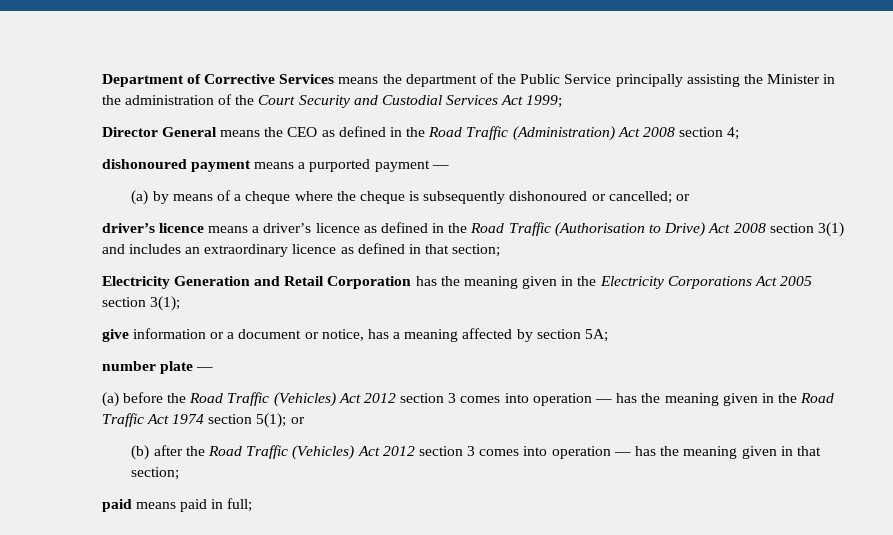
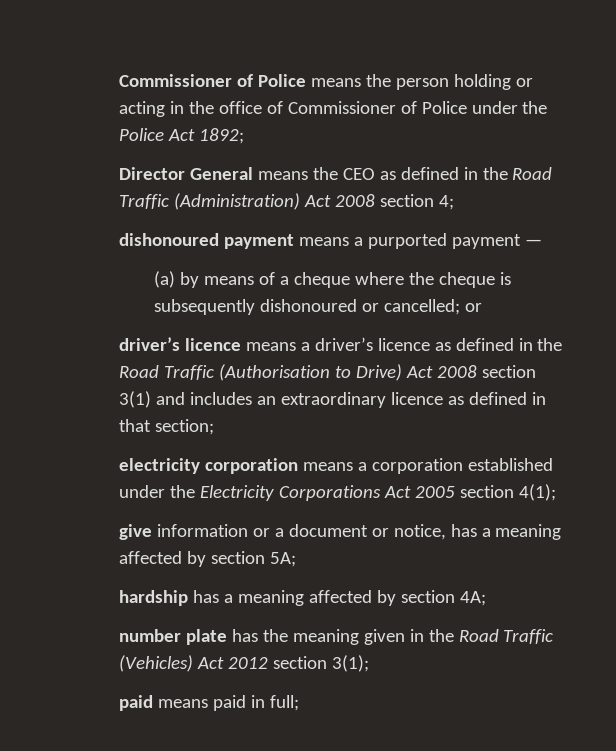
[101,73,836,87] [101,94,563,108] Department of Corrective Services means the department of the Public Service principally assisting the Minister in the administration of the Court Security and Custodial Services Act 1999; -> [118,74,533,90] [118,101,548,117] [118,128,244,144] Commissioner of Police means the person holding or acting in the office of Commissioner of Police under the Police Act 1892;
[101,276,574,289] Electricity Generation and Retail Corporation has the meaning given in -> [118,458,553,474] [118,485,165,498] electricity corporation means a corporation established under
[149,296,180,311] 3(1); -> [518,484,556,501] 4(1);
[101,361,213,374] [101,392,613,407] number plate — // (a) before the Road Traffic (Vehicles) Act 2012 section 3 comes into operation — -> [118,590,486,606] [118,629,227,645] hardship has a meaning affected by section 4A; // number plate
[146,413,305,428] [131,445,821,460] [131,467,180,480] Act 1974 section 5(1); or // (b) after the Road Traffic (Vehicles) Act 2012 section 3 comes into operation — has the meaning given in that section; -> [118,655,369,672] (Vehicles) Act 2012 section 3(1);

